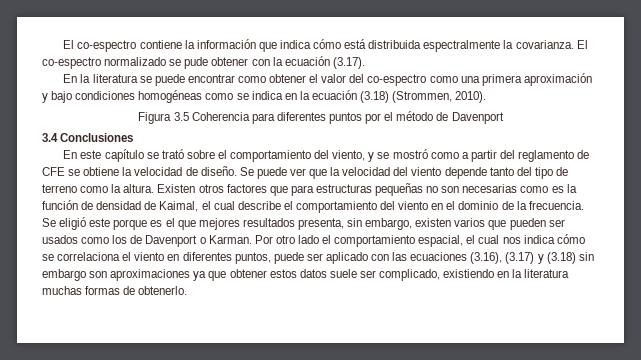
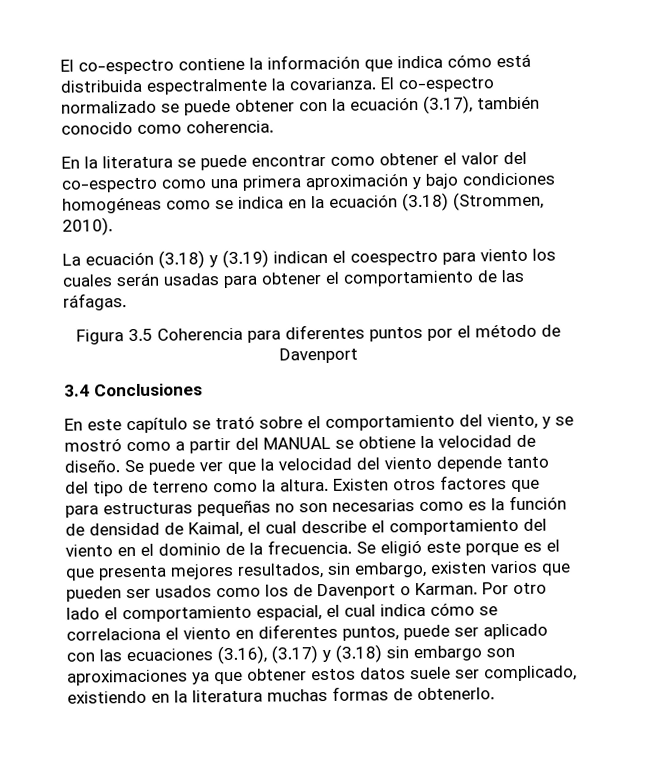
[184,57,209,69] pude -> [184,99,231,116] puede
[332,57,365,69] (3.17). -> [423,95,540,114] [61,120,274,135] (3.17), también conocido como coherencia.
(487, 97) none -> [62,248,556,269] [62,269,524,289] [63,293,127,311] // La ecuación (3.18) y (3.19) indican el coespectro para viento los cuales serán usadas para obtener el comportamiento de las ráfagas.
[518,150,590,162] [42,167,65,176] reglamento de CFE -> [263,436,331,450] MANUAL
[198,218,344,230] mejores resultados presenta, -> [98,563,324,581] presenta mejores resultados,
[502,237,521,244] nos -> (376, 610) none

